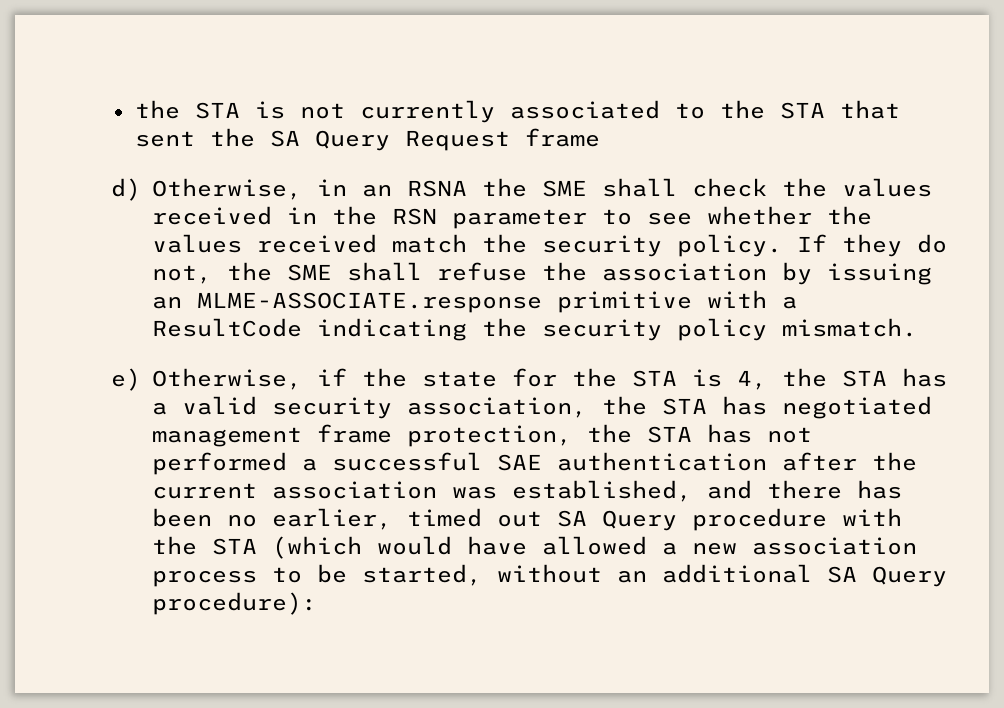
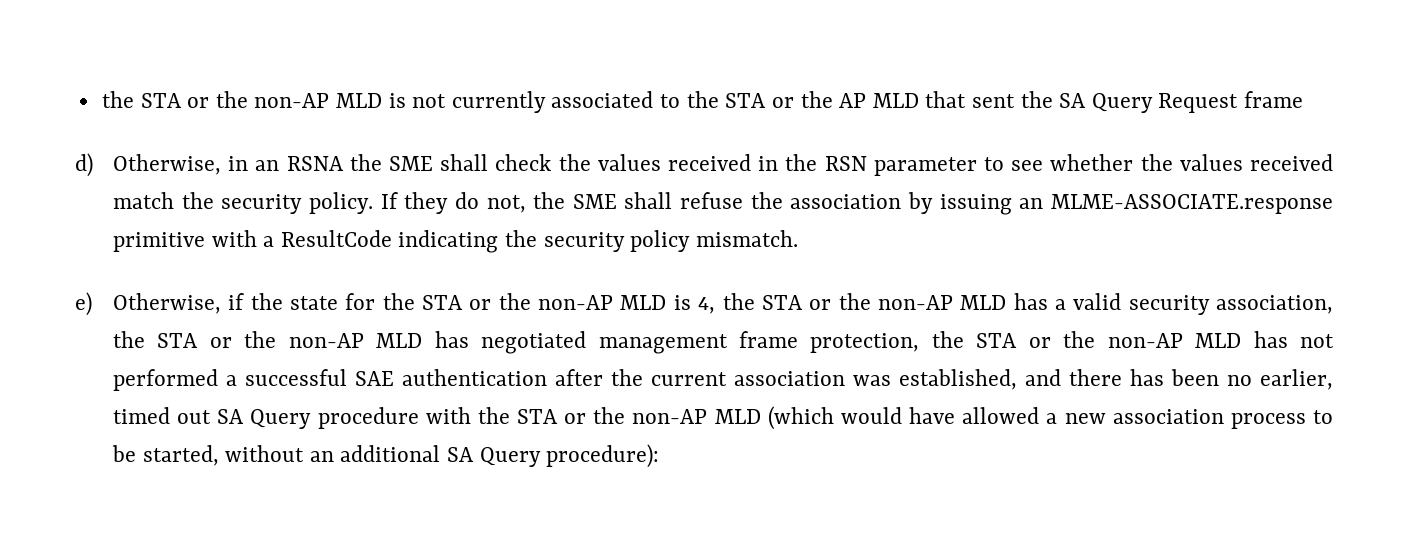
[134,100,240,119] the STA -> [101,91,383,108] the STA or the non-AP MLD
(825, 110) none -> [771,91,919,108] or the AP MLD
[691,368,887,390] is 4, the STA -> [469,293,1007,314] or the non-AP MLD is 4, the STA or the non-AP MLD
(707, 406) none -> [209,331,423,348] or the non-AP MLD
(692, 434) none -> [1028,331,1242,348] or the non-AP MLD
(257, 546) none -> [564,407,761,424] or the non-AP MLD

